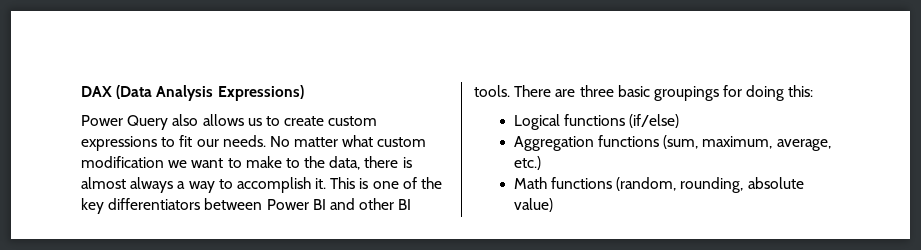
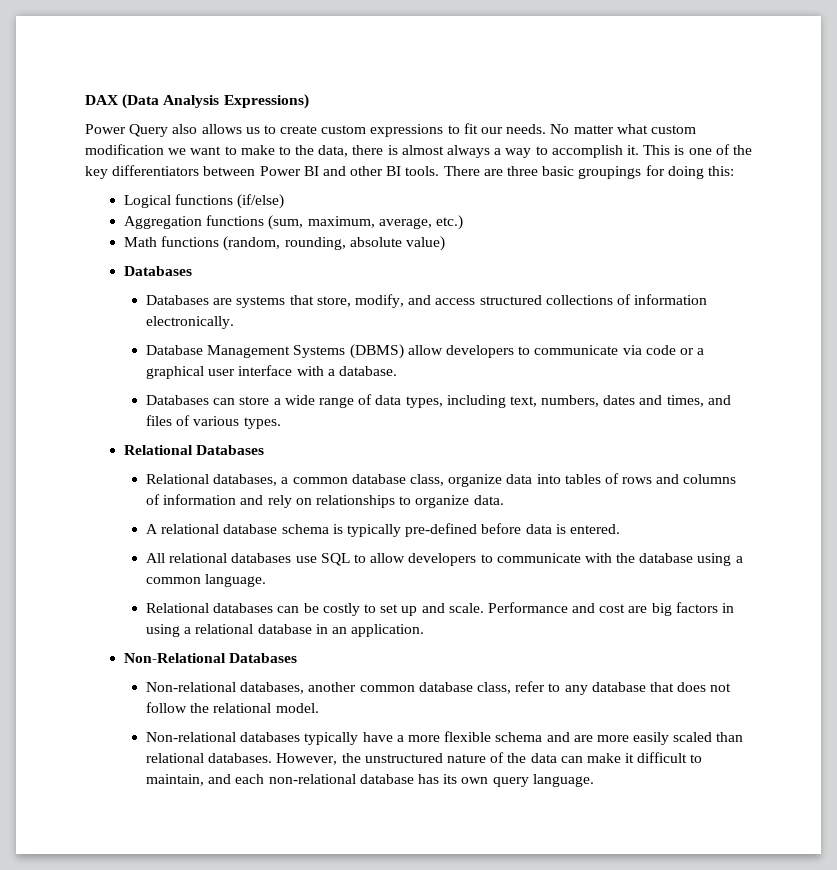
(553, 205) none -> [124,266,193,276] [146,294,708,308] [146,316,235,329] [146,344,705,359] [146,365,397,379] [146,394,731,408] [146,415,281,429] [124,445,265,455] [146,473,737,487] [146,494,504,508] [146,523,620,537] [146,553,743,566] [146,574,267,587] [146,602,735,616] [146,624,425,637] [124,653,298,663] [146,681,732,695] [146,702,319,713] [146,731,744,745] [146,752,703,765] [146,774,594,787] // Databases // Databases are systems that store, modify, and access structured collections of information electronically. // Database Management Systems (DBMS) allow developers to communicate via code or a graphical user interface with a database. // Databases can store a wide range of data types, including text, numbers, dates and times, and files of various types. // Relational Databases // Relational databases, a common database class, organize data into tables of rows and columns of information and rely on relationships to organize data. // A relational database schema is typically pre-defined before data is entered. // All relational databases use SQL to allow developers to communicate with the database using a common language. // Relational databases can be costly to set up and scale. Performance and cost are big factors in using a relational database in an application. // Non-Relational Databases // Non-relational databases, another common database class, refer to any database that does not follow the relational model. // Non-relational databases typically have a more flexible schema and are more easily scaled than relational databases. However, the unstructured nature of the data can make it difficult to maintain, and each non-relational database has its own query language.

